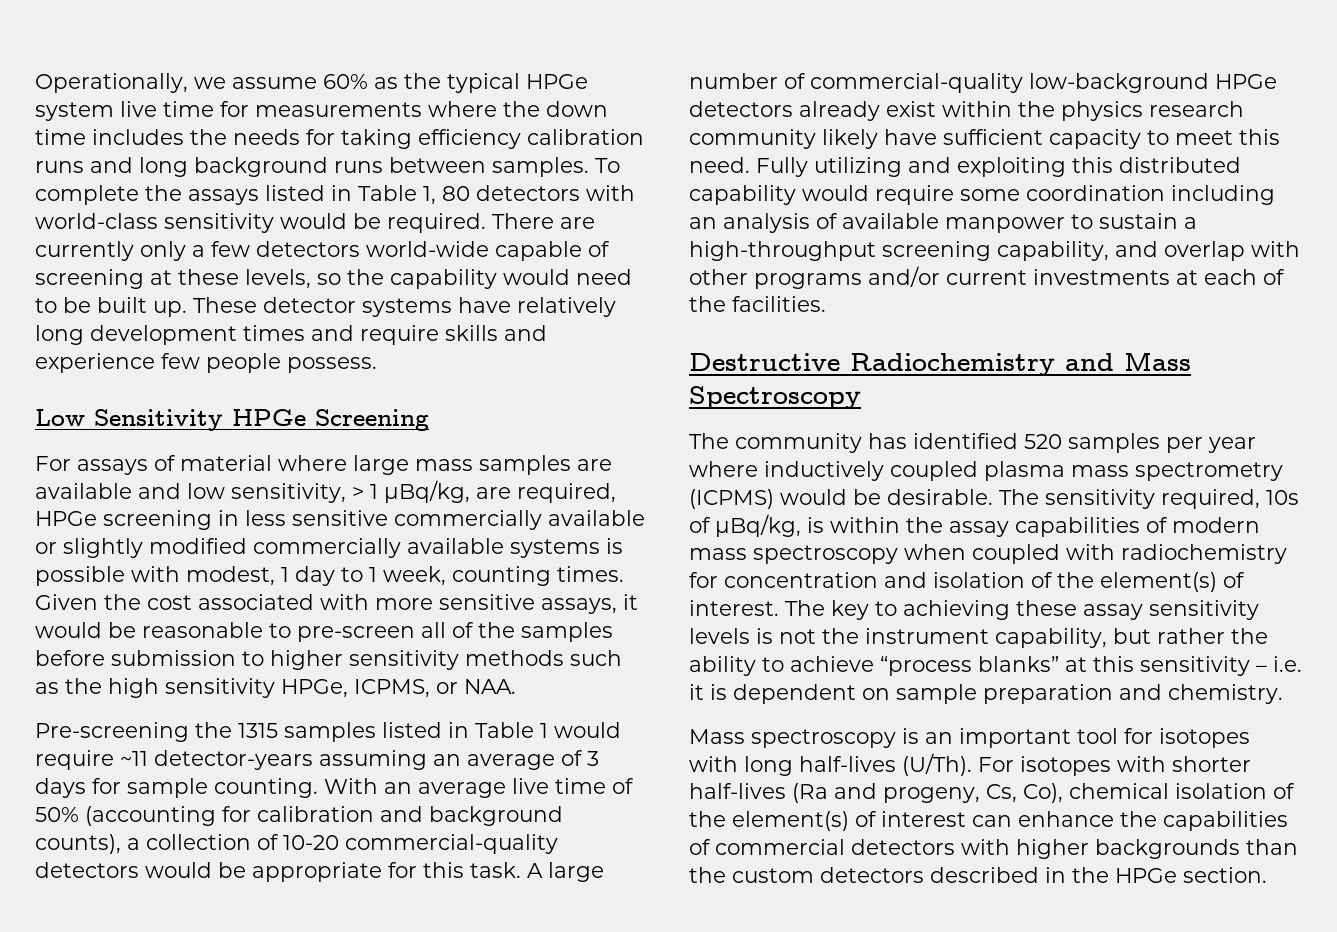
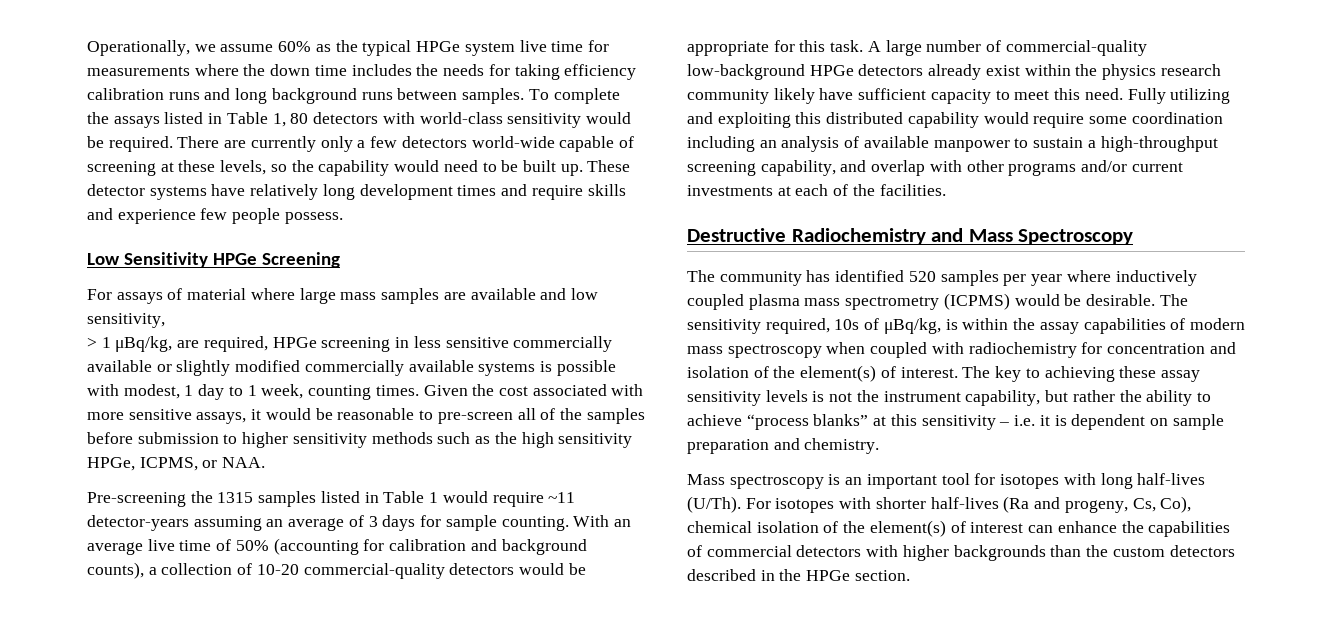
(346, 493) none -> (165, 320) //

